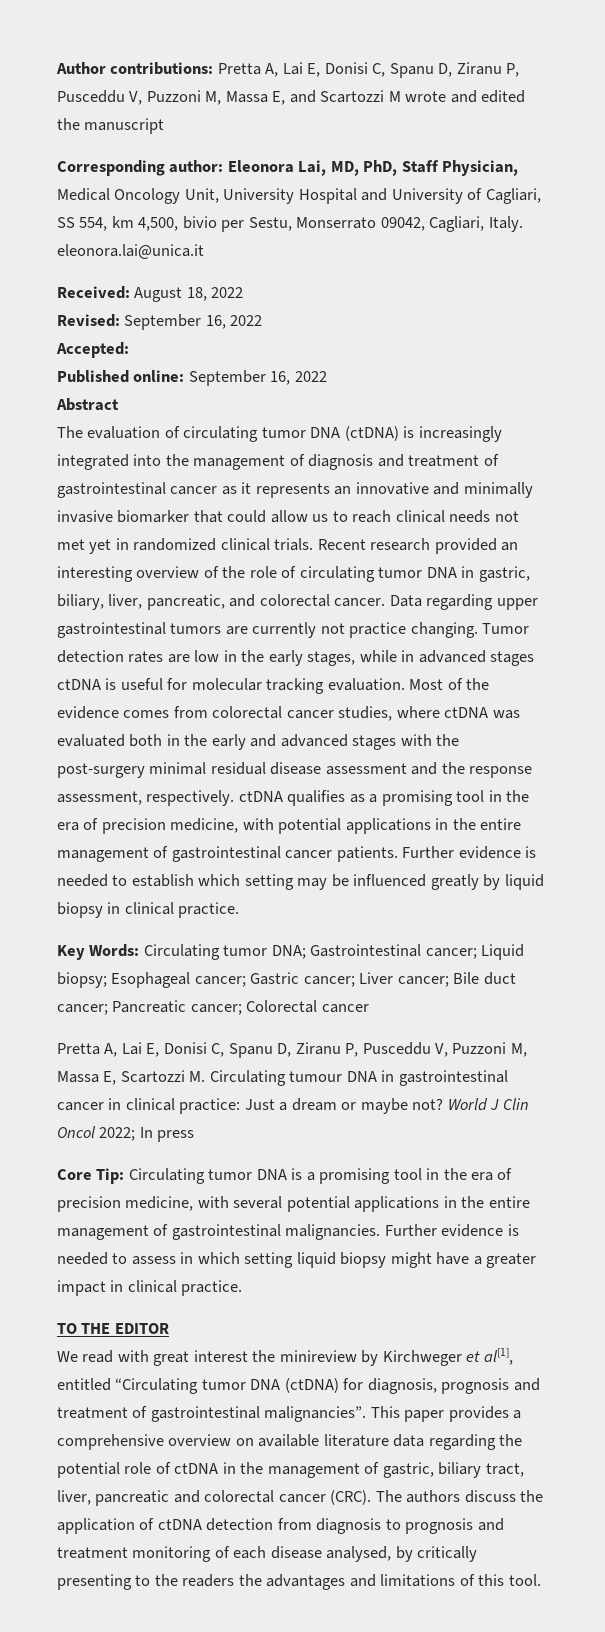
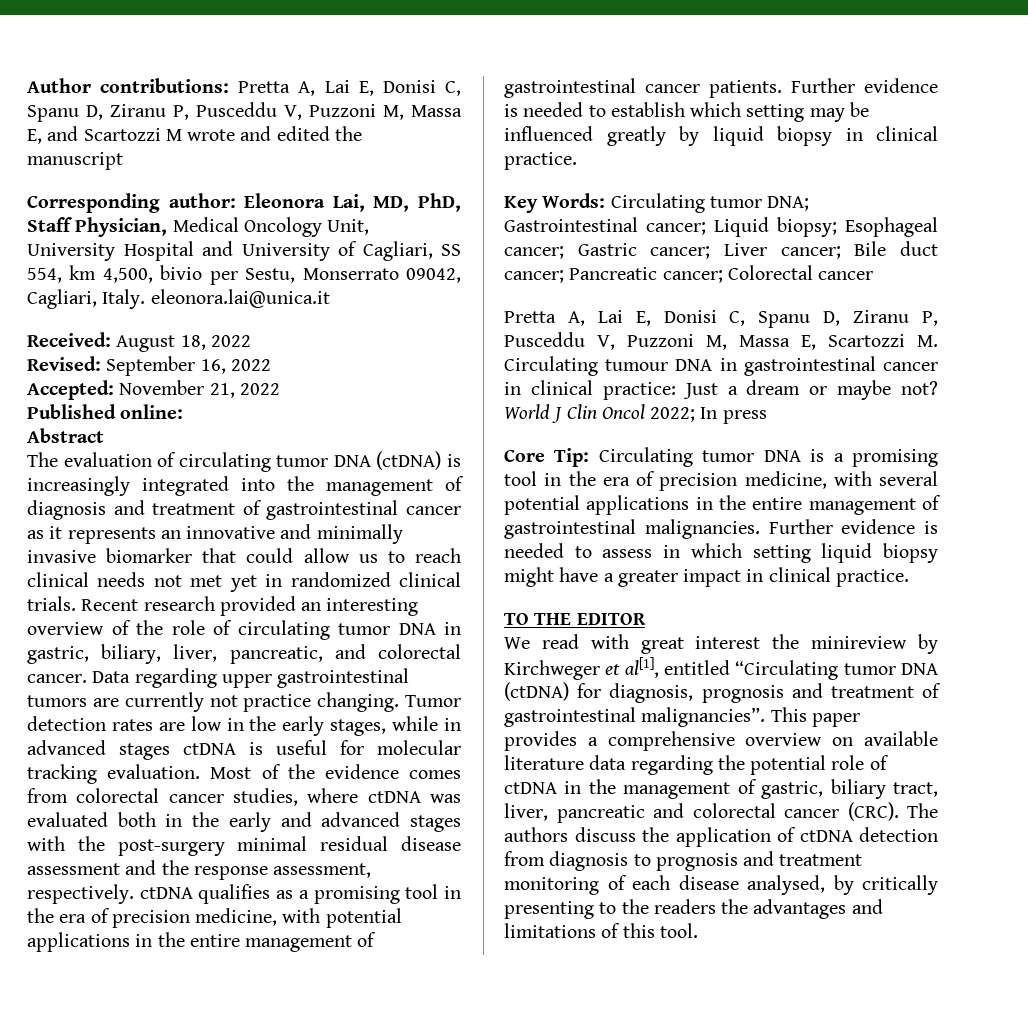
(129, 350) none -> [119,380,280,398] November 21, 2022
[188,370,327,386] September 16, 2022 -> (184, 411) none

